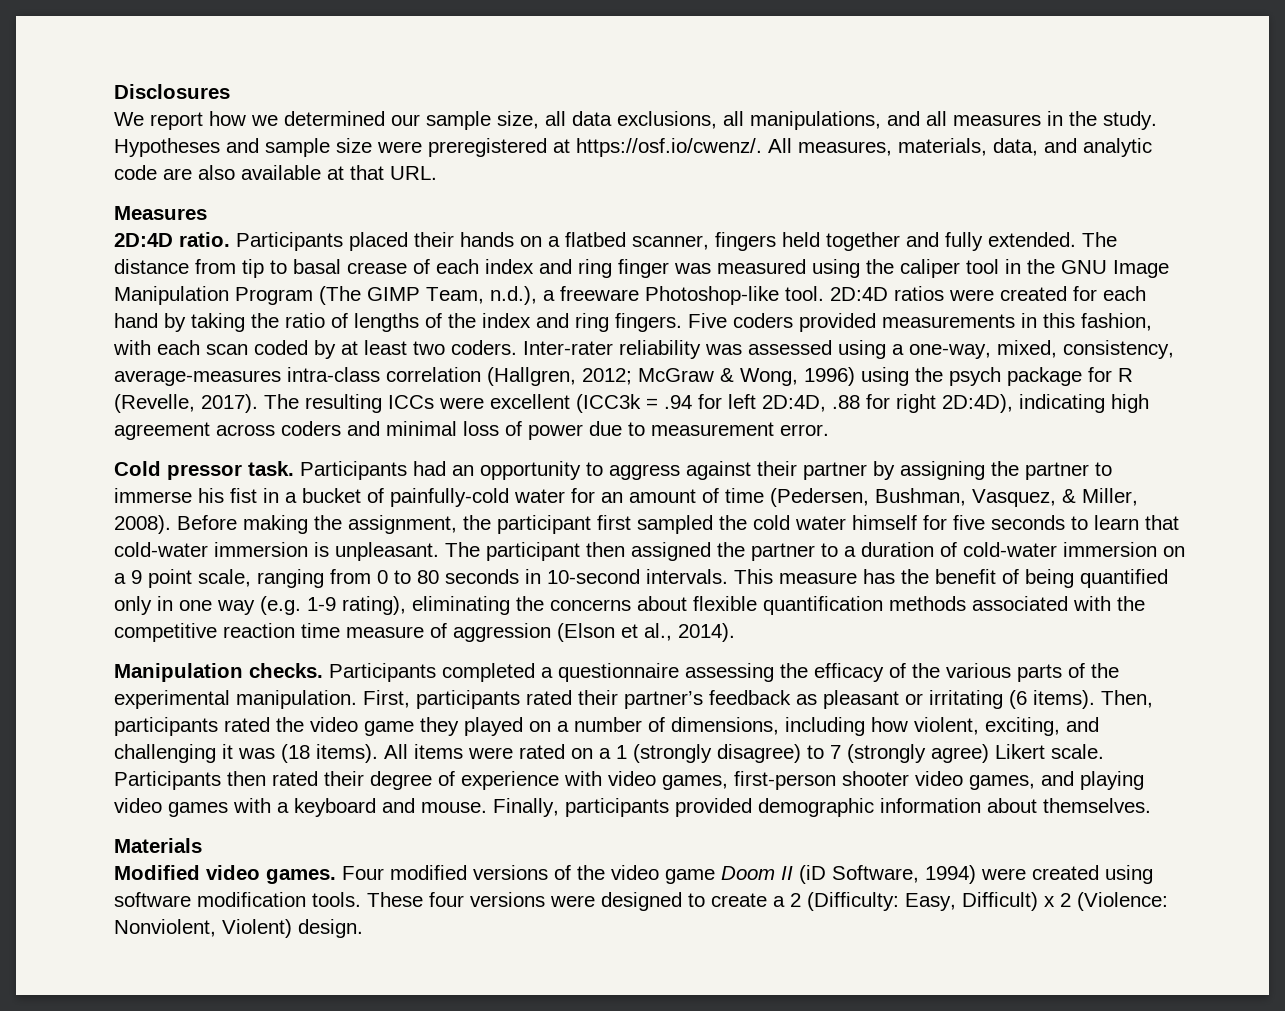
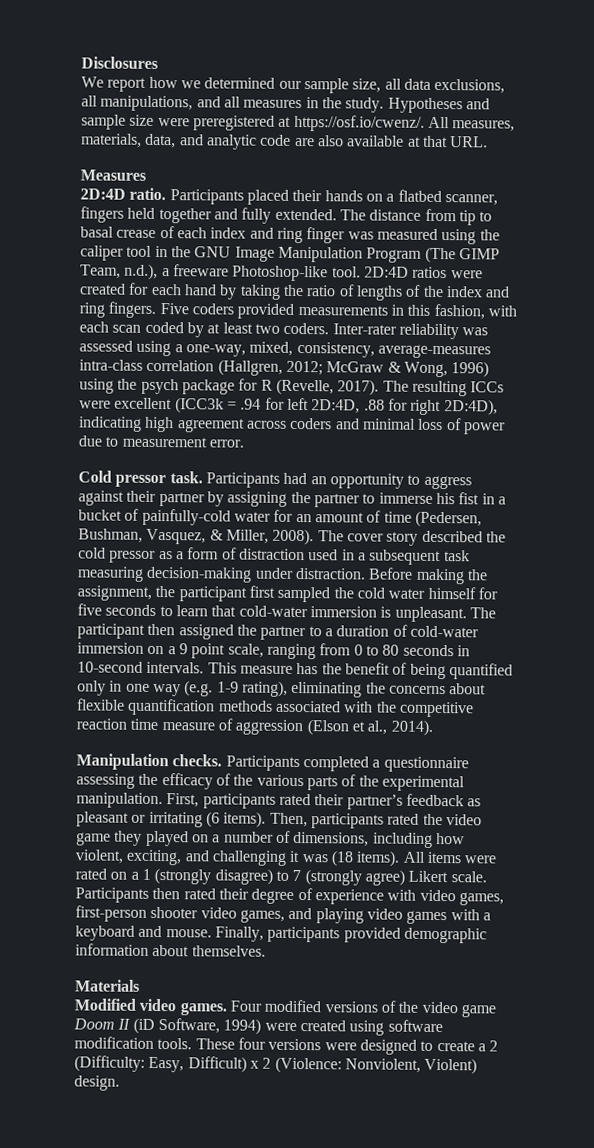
(171, 524) none -> [317,530,506,546] [78,547,470,566] [77,566,366,583] The cover story described the cold pressor as a form of distraction used in a subsequent task measuring decision-making under distraction.

